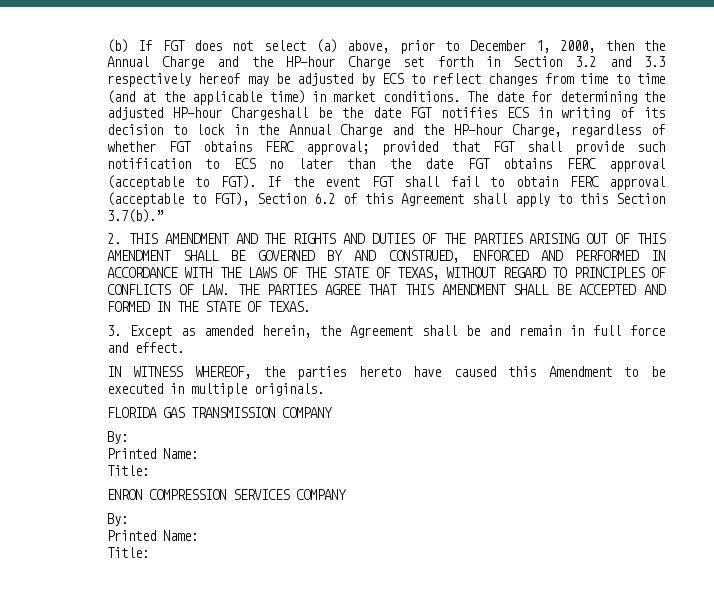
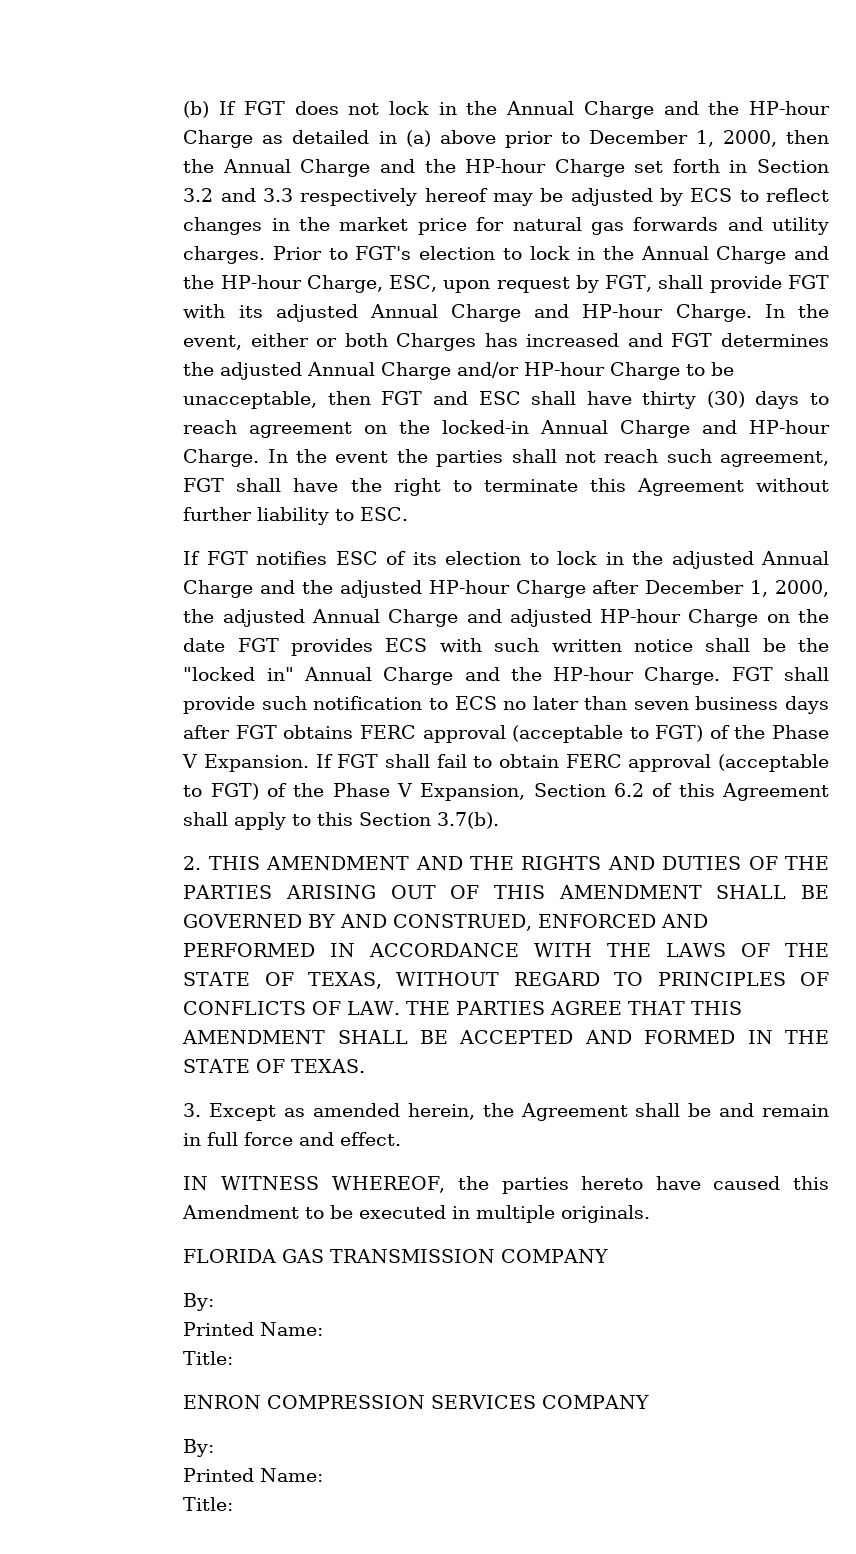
[263,39,390,53] select (a) above, -> [388,101,831,119] [183,130,496,148] lock in the Annual Charge and the HP-hour Charge as detailed in (a) above
[544,73,665,84] [106,90,666,105] [106,107,666,120] [106,124,163,135] from time to time (and at the applicable time) in market conditions. The date for determining the adjusted HP-hour Chargeshall be the date FGT notifies ECS in writing of its decision -> [271,217,829,235] [183,246,496,264] in the market price for natural gas forwards and utility charges. Prior to FGT's election
[571,124,666,137] [106,141,480,155] regardless of whether FGT obtains FERC approval; provided that -> [389,275,829,293] [183,304,829,322] [183,333,830,351] [183,362,735,380] [183,391,829,409] [183,420,831,438] [183,449,829,467] [183,478,829,496] [183,507,409,525] [183,551,829,569] [183,580,830,598] [183,609,829,627] [183,638,829,656] [183,667,721,685] ESC, upon request by FGT, shall provide FGT with its adjusted Annual Charge and HP-hour Charge. In the event, either or both Charges has increased and FGT determines the adjusted Annual Charge and/or HP-hour Charge to be unacceptable, then FGT and ESC shall have thirty (30) days to reach agreement on the locked-in Annual Charge and HP-hour Charge. In the event the parties shall not reach such agreement, FGT shall have the right to terminate this Agreement without further liability to ESC. // If FGT notifies ESC of its election to lock in the adjusted Annual Charge and the adjusted HP-hour Charge after December 1, 2000, the adjusted Annual Charge and adjusted HP-hour Charge on the date FGT provides ECS with such written notice shall be the "locked in" Annual Charge and the HP-hour Charge.
[389,158,454,169] the date -> [633,696,829,714] [183,725,231,739] seven business days after
[220,175,361,189] FGT). If the event -> [655,725,829,742] [182,754,333,772] FGT) of the Phase V Expansion. If
[213,192,249,206] FGT), -> [210,783,526,801] FGT) of the Phase V Expansion,
[106,209,164,223] 3.7(b).” -> [437,812,500,829] 3.7(b).

